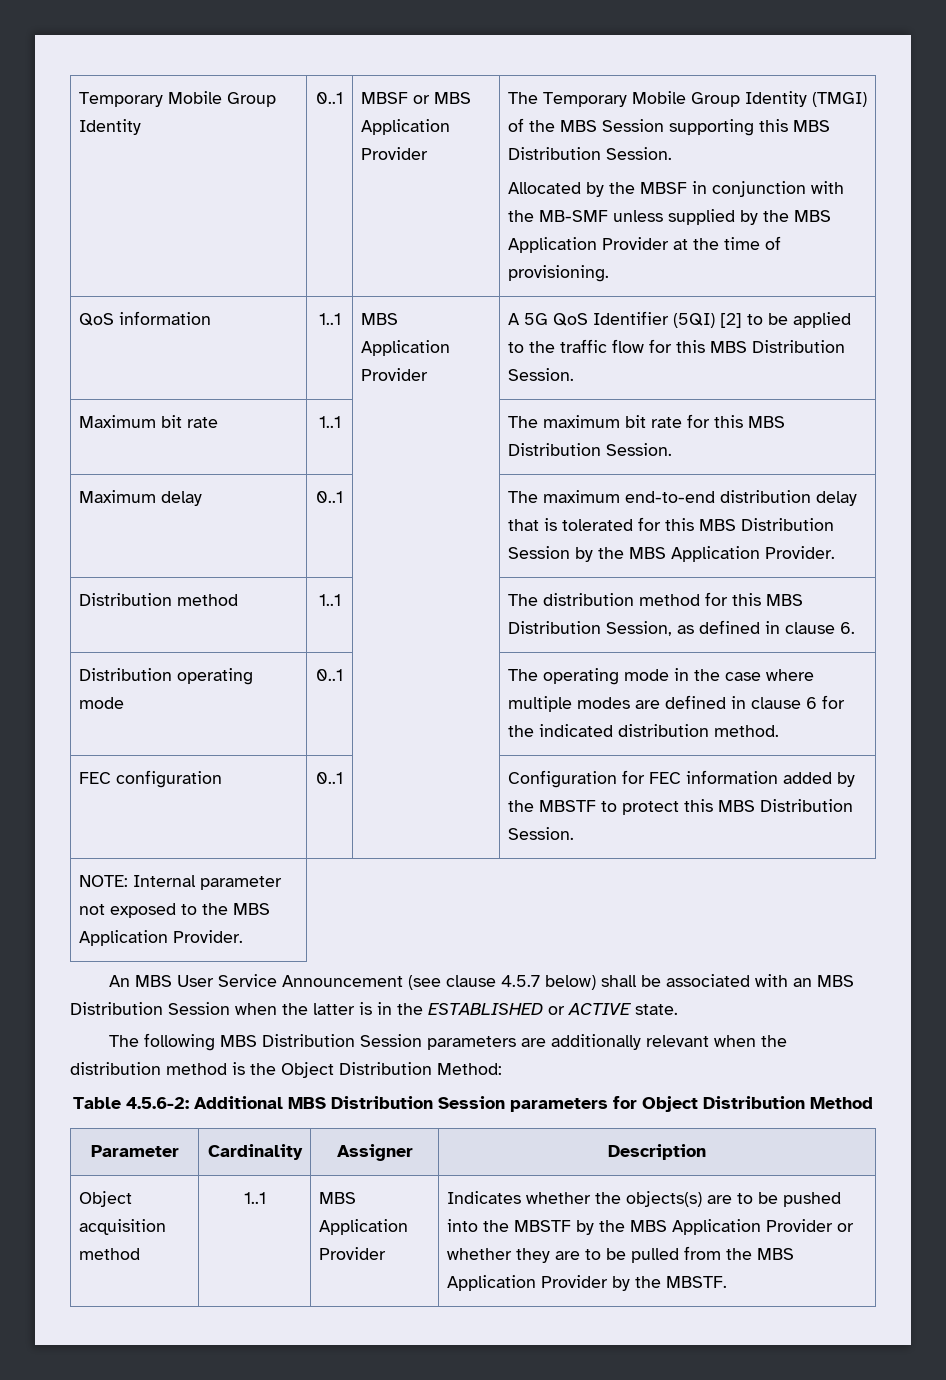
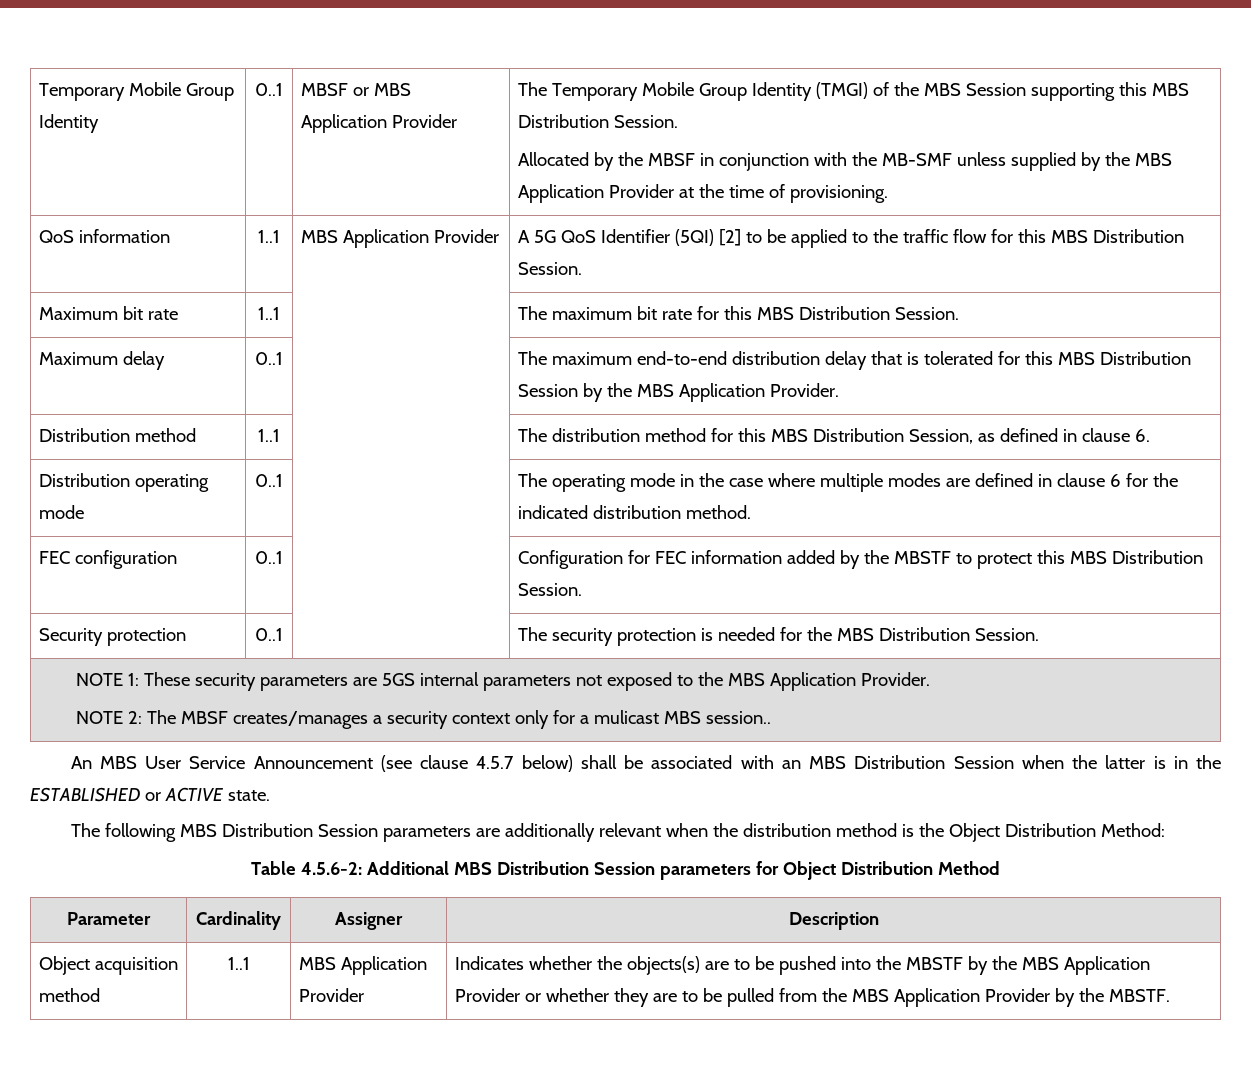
[78,875,282,890] NOTE: Internal parameter -> [38,628,186,646] [255,628,283,641] [517,627,1039,646] [76,672,572,691] Security protection | 0..1 | | The security protection is needed for the MBS Distribution Session. // NOTE 1: These security parameters are 5GS internal parameters
(243, 936) none -> [76,710,772,729] // NOTE 2: The MBSF creates/manages a security context only for a mulicast MBS session..

